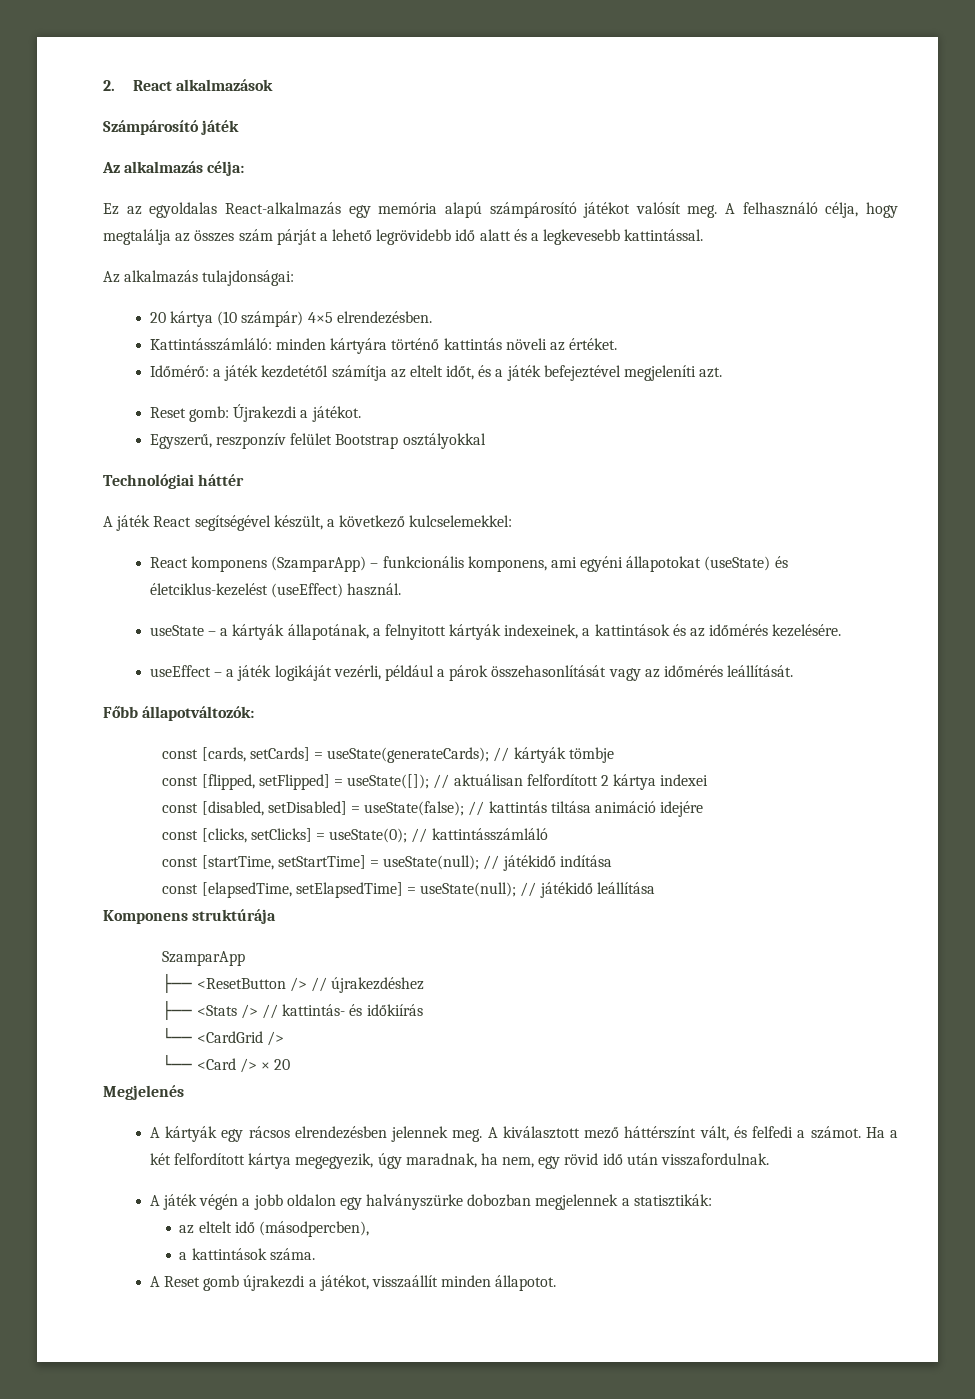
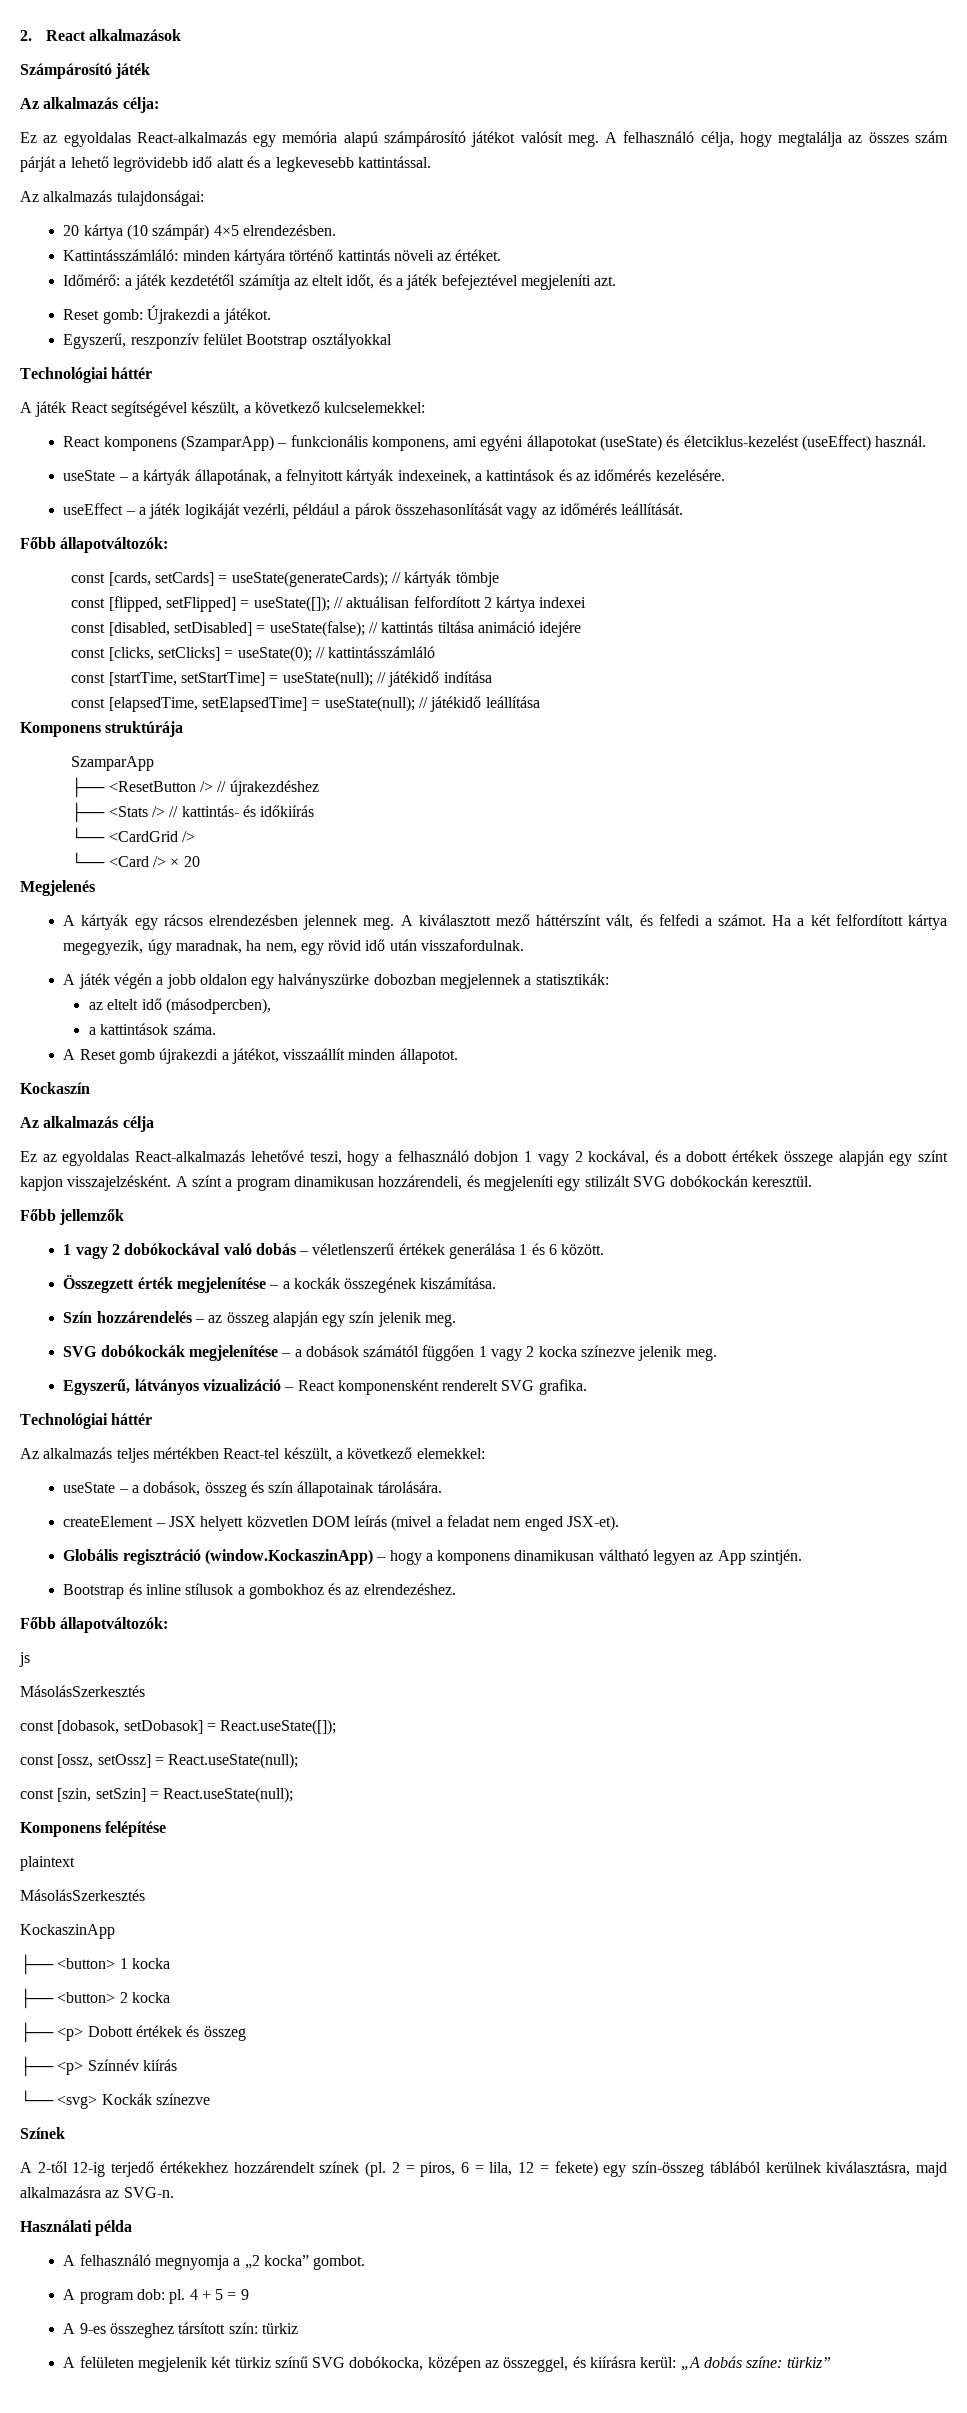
(557, 1283) none -> [20,1082,90,1094] [20,1116,154,1132] [20,1150,948,1166] [20,1175,813,1191] [20,1209,125,1225] [63,1243,605,1259] [63,1275,497,1293] [63,1311,457,1327] [63,1345,717,1361] [63,1379,587,1395] [20,1413,153,1429] [20,1447,485,1463] [63,1481,442,1497] [63,1515,620,1531] [63,1549,803,1565] [63,1583,456,1599] [20,1617,169,1633] [19,1652,30,1667] [20,1685,145,1697] [20,1719,337,1735] [20,1753,299,1769] [20,1787,294,1803] [20,1821,167,1837] [20,1856,75,1871] [20,1889,145,1901] [20,1924,115,1939] [20,1954,170,1975] [20,1988,170,2009] [20,2022,246,2043] [20,2056,177,2077] [20,2090,210,2109] [20,2127,65,2139] [20,2161,948,2177] [20,2186,174,2198] [20,2220,133,2236] [63,2254,366,2270] [63,2289,249,2304] [63,2322,298,2338] [63,2356,831,2372] // Kockaszín // Az alkalmazás célja // Ez az egyoldalas React-alkalmazás lehetővé teszi, hogy a felhasználó dobjon 1 vagy 2 kockával, és a dobott értékek összege alapján egy színt kapjon visszajelzésként. A színt a program dinamikusan hozzárendeli, és megjeleníti egy stilizált SVG dobókockán keresztül. // Főbb jellemzők // 1 vagy 2 dobókockával való dobás – véletlenszerű értékek generálása 1 és 6 között. // Összegzett érték megjelenítése – a kockák összegének kiszámítása. // Szín hozzárendelés – az összeg alapján egy szín jelenik meg. // SVG dobókockák megjelenítése – a dobások számától függően 1 vagy 2 kocka színezve jelenik meg. // Egyszerű, látványos vizualizáció – React komponensként renderelt SVG grafika. // Technológiai háttér // Az alkalmazás teljes mértékben React-tel készült, a következő elemekkel: // useState – a dobások, összeg és szín állapotainak tárolására. // createElement – JSX helyett közvetlen DOM leírás (mivel a feladat nem enged JSX-et). // Globális regisztráció (window.KockaszinApp) – hogy a komponens dinamikusan váltható legyen az App szintjén. // Bootstrap és inline stílusok a gombokhoz és az elrendezéshez. // Főbb állapotváltozók: // js // MásolásSzerkesztés // const [dobasok, setDobasok] = React.useState([]); // const [ossz, setOssz] = React.useState(null); // const [szin, setSzin] = React.useState(null); // Komponens felépítése // plaintext // MásolásSzerkesztés // KockaszinApp // ├── <button> 1 kocka // ├── <button> 2 kocka // ├── <p> Dobott értékek és összeg // ├── <p> Színnév kiírás // └── <svg> Kockák színezve // Színek // A 2-től 12-ig terjedő értékekhez hozzárendelt színek (pl. 2 = piros, 6 = lila, 12 = fekete) egy szín-összeg táblából kerülnek kiválasztásra, majd alkalmazásra az SVG-n. // Használati példa // A felhasználó megnyomja a „2 kocka” gombot. // A program dob: pl. 4 + 5 = 9 // A 9-es összeghez társított szín: türkiz // A felületen megjelenik két türkiz színű SVG dobókocka, középen az összeggel, és kiírásra kerül: „A dobás színe: türkiz”

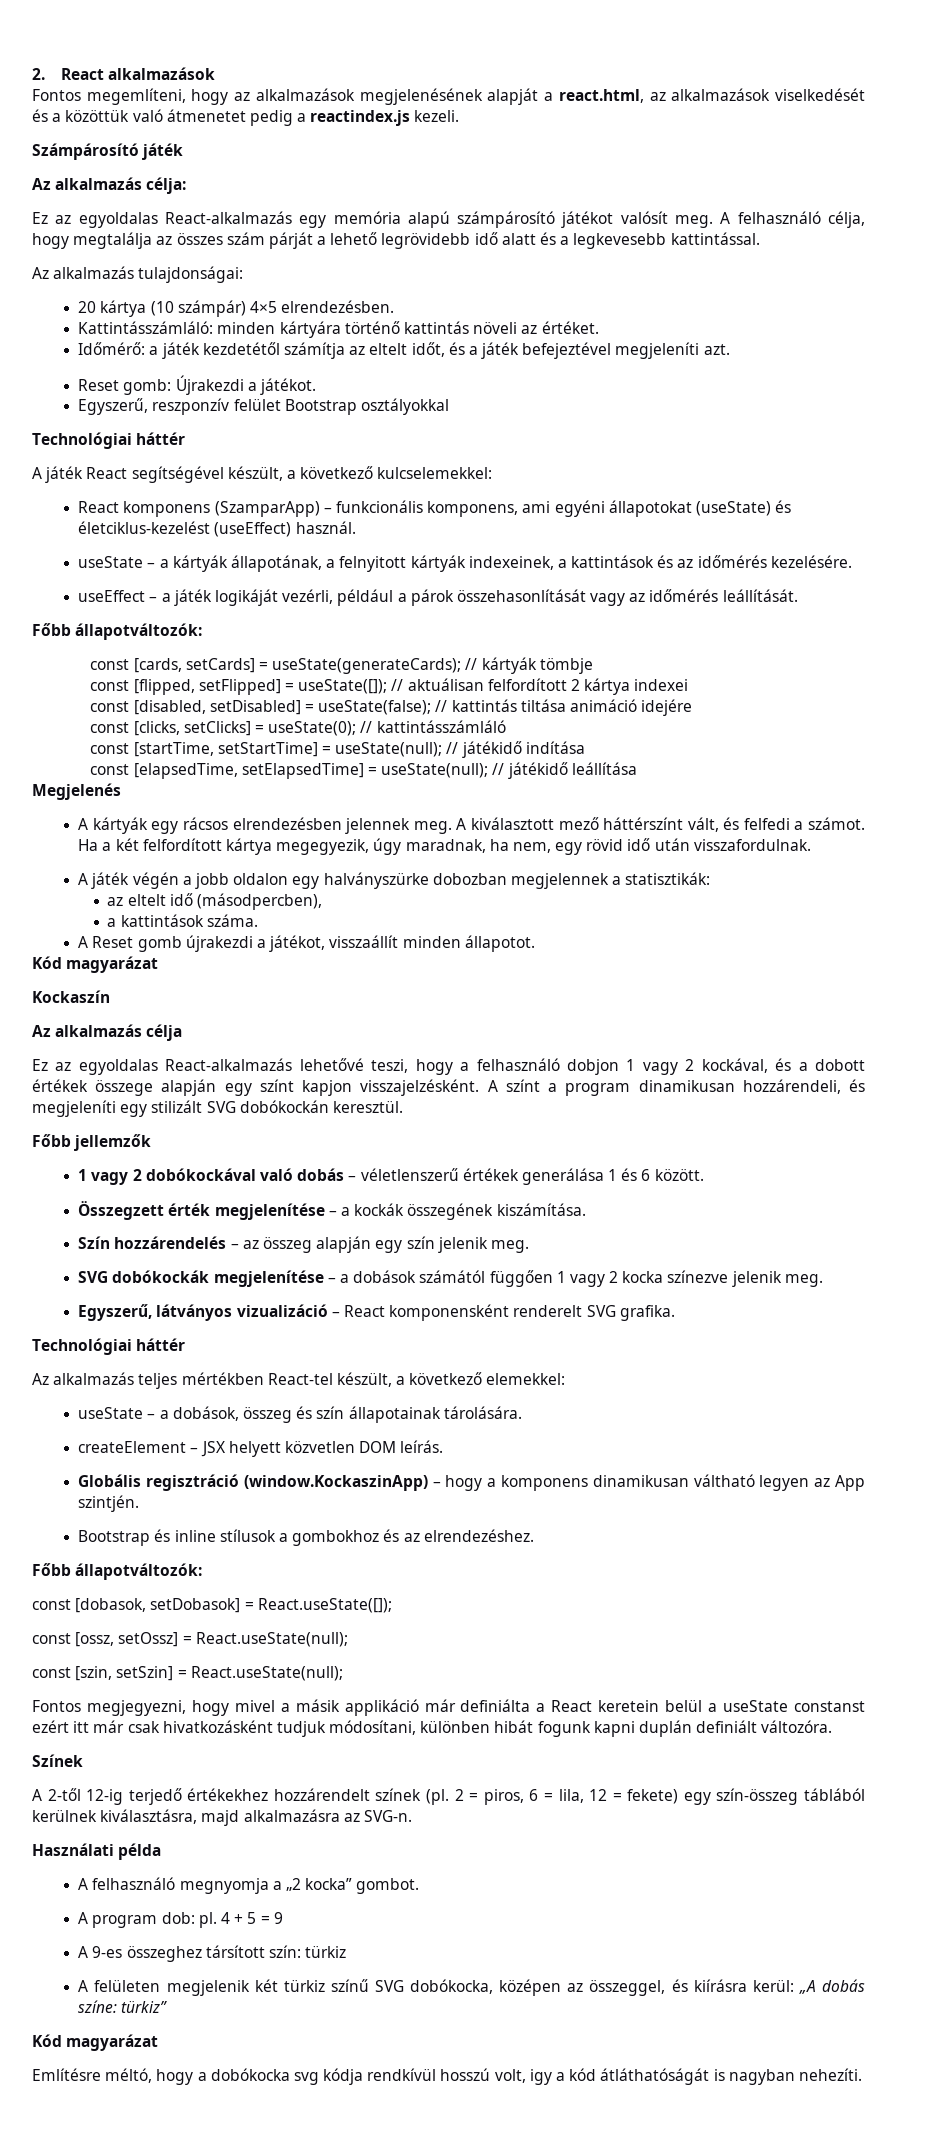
(181, 35) none -> [32,88,866,105] [32,109,460,126] // Fontos megemlíteni, hogy az alkalmazások megjelenésének alapját a react.html, az alkalmazások viselkedését és a közöttük való átmenetet pedig a reactindex.js kezeli.
[20,721,184,737] [71,756,155,771] [71,777,319,798] [71,802,315,823] [71,827,195,842] [71,852,200,867] // Komponens struktúrája // SzamparApp // ├── <ResetButton /> // újrakezdéshez // ├── <Stats /> // kattintás- és időkiírás // └── <CardGrid /> // └── <Card /> × 20 -> (637, 768) none
(458, 1056) none -> [32,956,159,973] // Kód magyarázat
[354,1515,620,1531] leírás (mivel a feladat nem enged JSX-et). -> [400,1440,444,1453] leírás.
[19,1652,30,1667] [20,1685,145,1697] // js // MásolásSzerkesztés -> (203, 1571) none
[20,1821,167,1837] [20,1856,75,1871] [20,1889,145,1901] [20,1924,115,1939] [20,1954,170,1975] [20,1988,170,2009] [20,2022,246,2043] [20,2056,177,2077] [20,2090,210,2109] Komponens felépítése // plaintext // MásolásSzerkesztés // KockaszinApp // ├── <button> 1 kocka // ├── <button> 2 kocka // ├── <p> Dobott értékek és összeg // ├── <p> Színnév kiírás // └── <svg> Kockák színezve -> [32,1699,865,1716] [32,1720,833,1737] Fontos megjegyezni, hogy mivel a másik applikáció már definiálta a React keretein belül a useState constanst ezért itt már csak hivatkozásként tudjuk módosítani, különben hibát fogunk kapni duplán definiált változóra.
(831, 2362) none -> [32,2034,159,2051] [32,2068,862,2085] // Kód magyarázat // Említésre méltó, hogy a dobókocka svg kódja rendkívül hosszú volt, igy a kód átláthatóságát is nagyban nehezíti.

